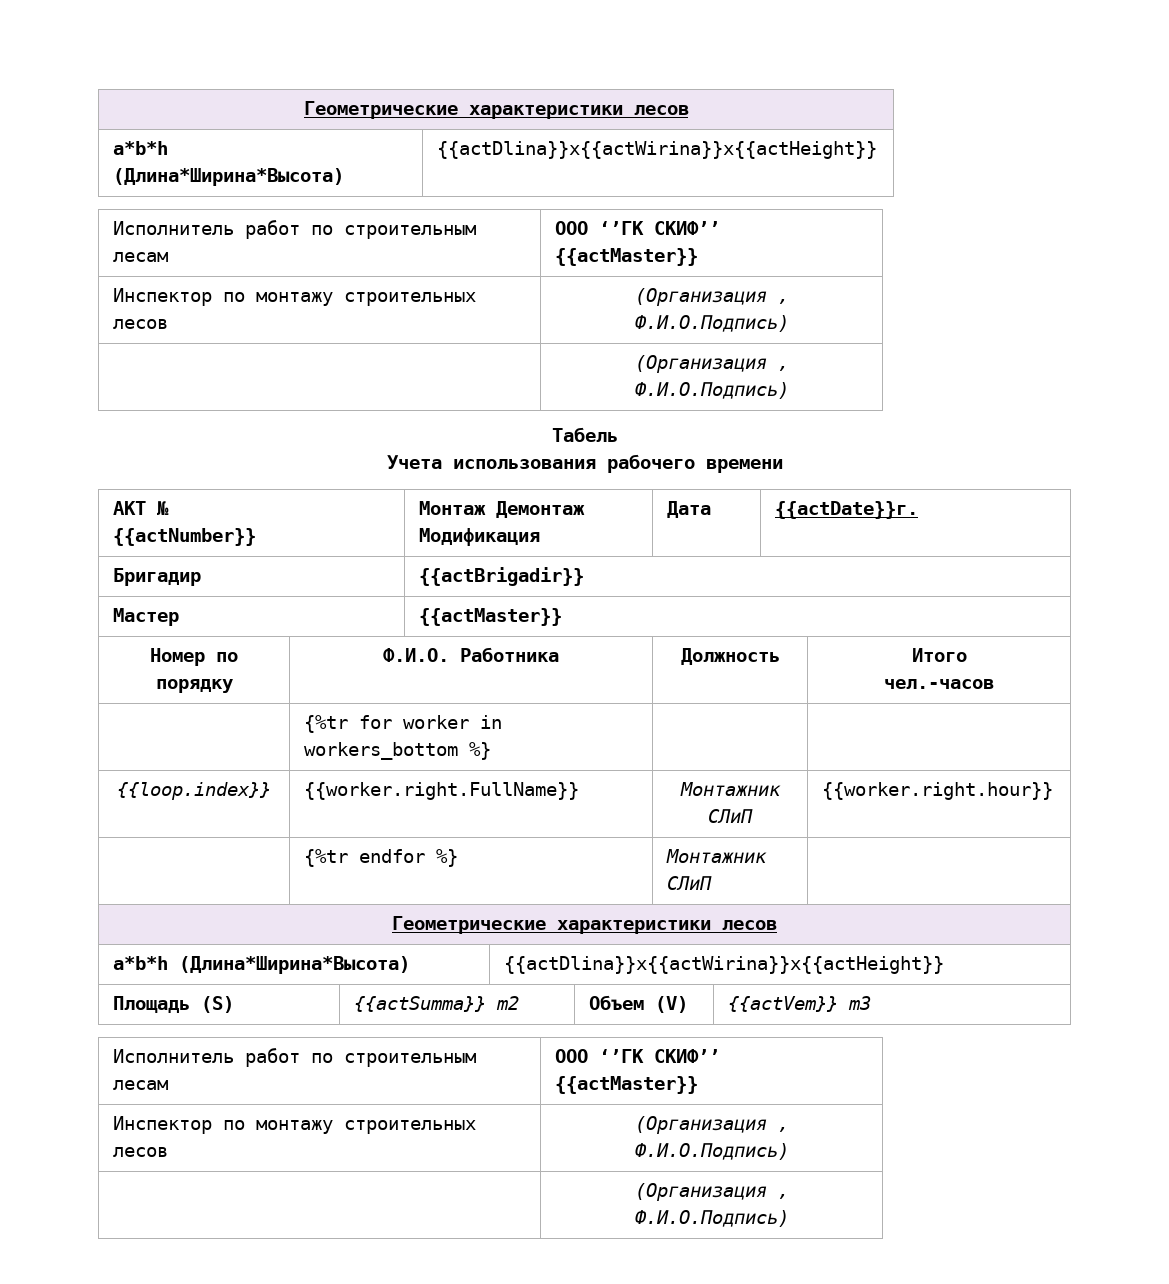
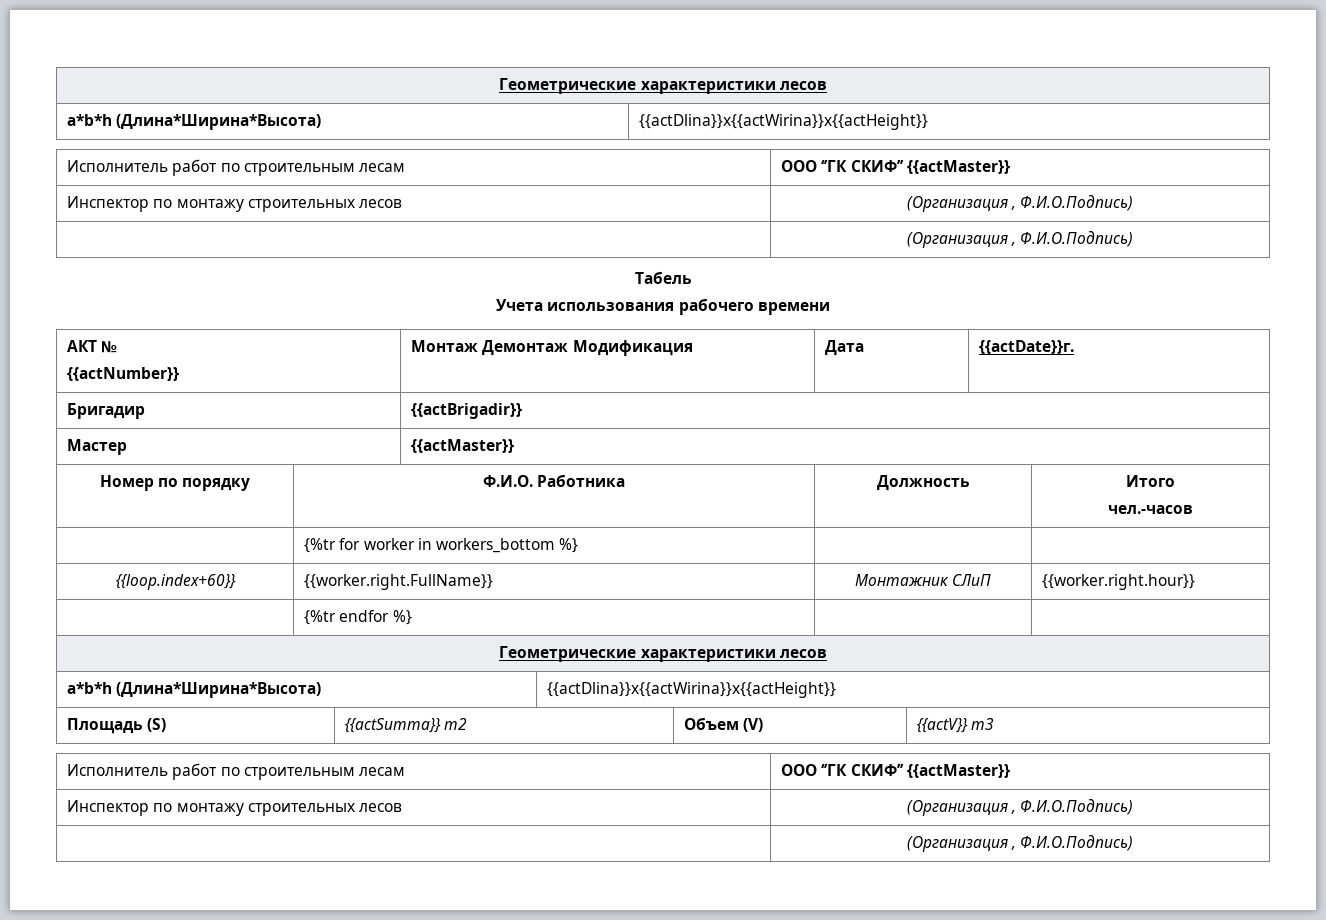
[117,782,271,800] {{loop.index}} -> [115,574,236,590] {{loop.index+60}}
[666,849,768,863] [667,876,713,890] Монтажник СЛиП -> (412, 617) none
[728,996,839,1012] {{actVem}} -> [917,718,969,733] {{actV}}

